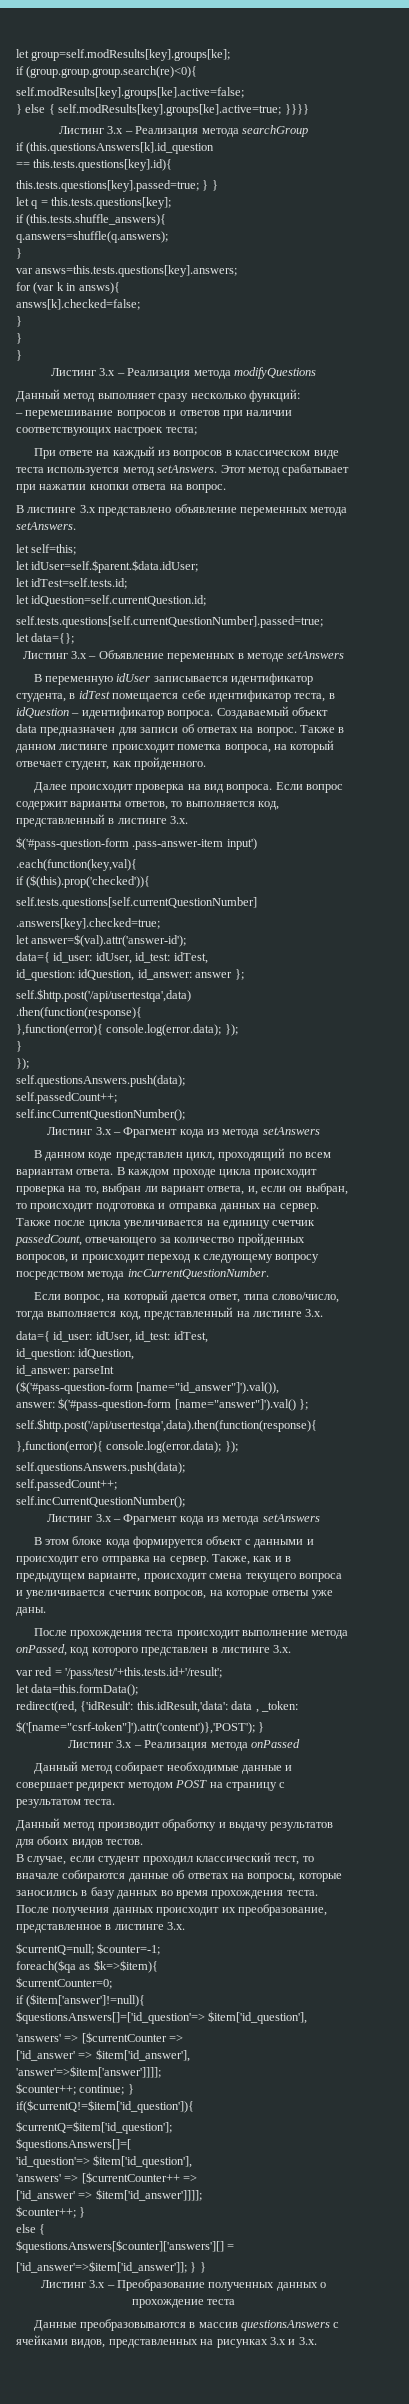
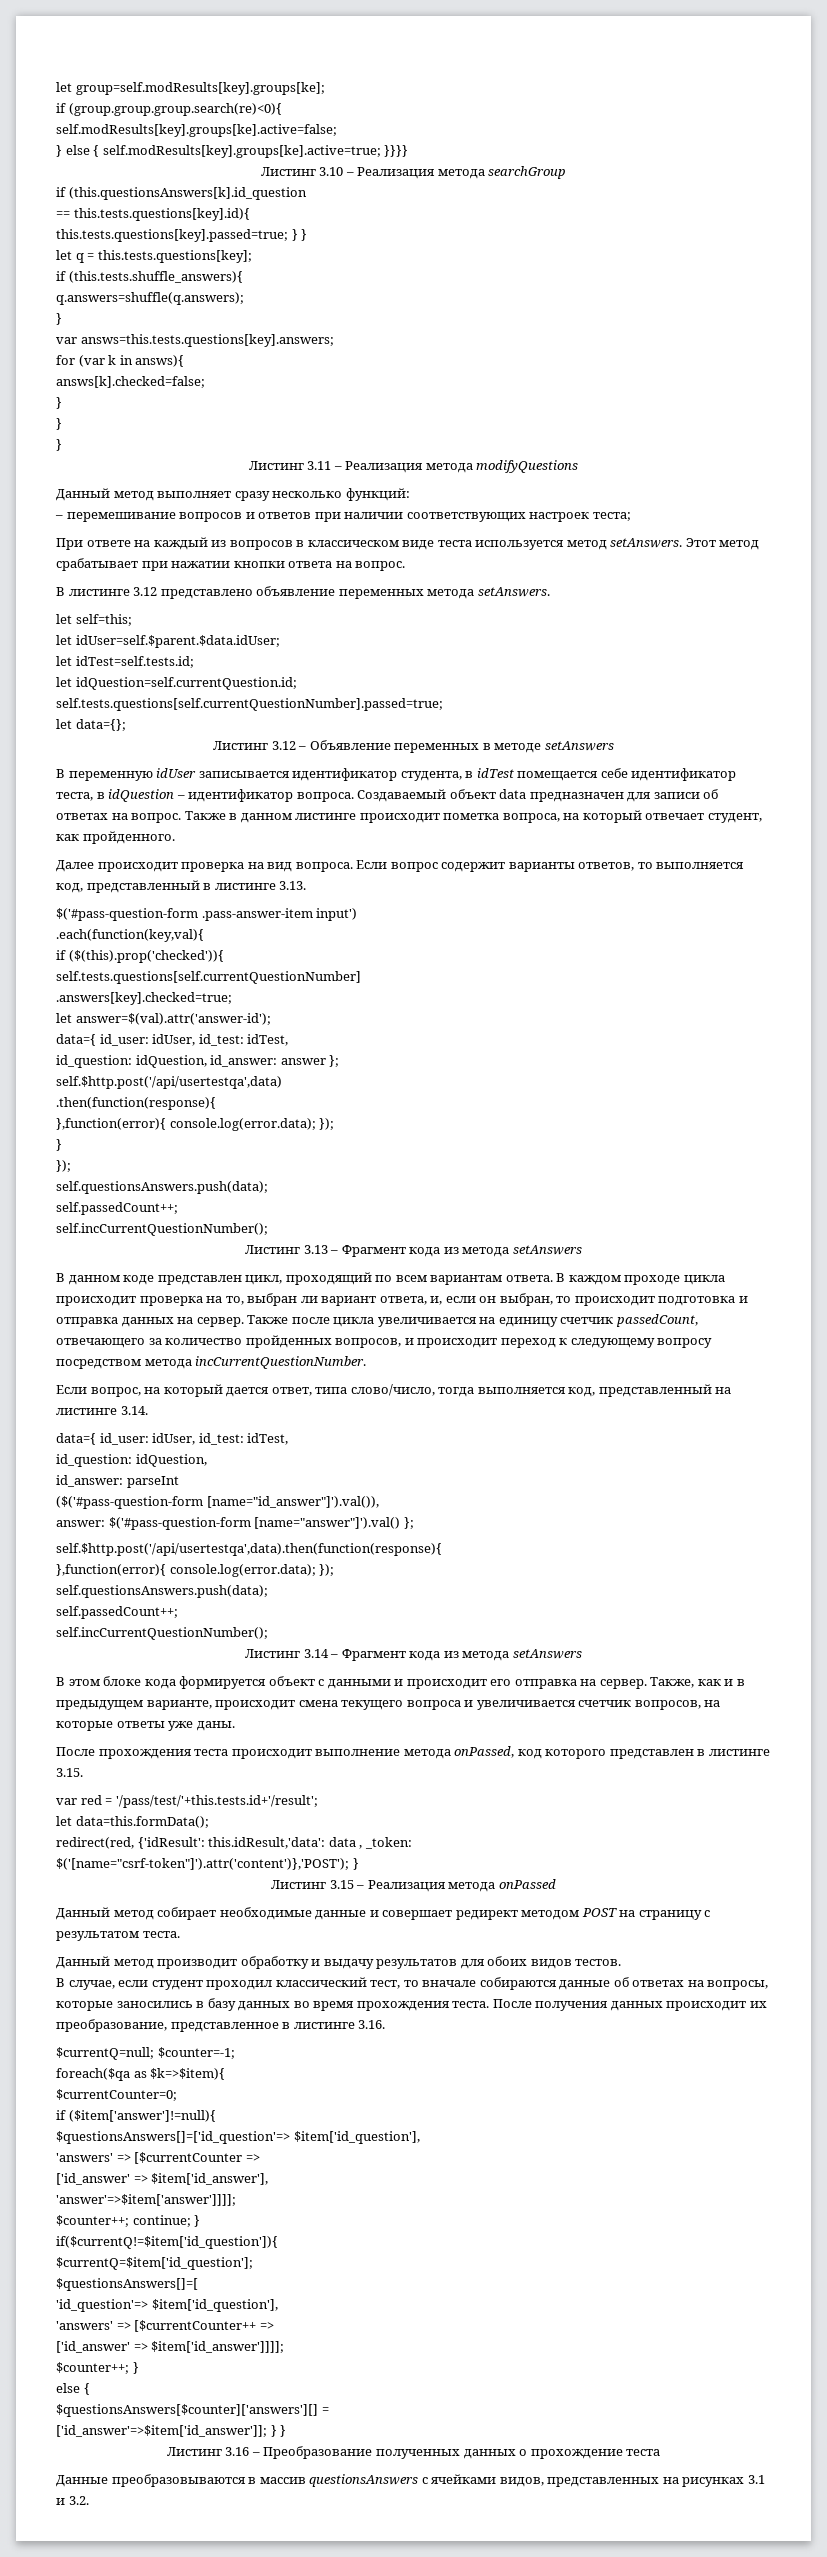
[107,126,124,134] 3.х -> [319,167,344,176] 3.10
[99,368,116,376] 3.х -> [307,461,332,470] 3.11
[79,505,96,513] 3.х -> [133,587,158,596] 3.12
[71,651,88,659] 3.х -> [271,741,296,750] 3.12
[170,816,189,824] 3.х. -> [279,881,307,890] 3.13.
[95,1127,112,1135] 3.х -> [303,1245,328,1254] 3.13
[305,1309,324,1317] 3.х. -> [120,1406,148,1415] 3.14.
[95,1514,112,1522] 3.х -> [303,1649,329,1658] 3.14
[273,1645,292,1653] 3.х. -> [56,1768,83,1777] 3.15.
[116,1740,133,1748] 3.х -> [329,1880,354,1889] 3.15
[167,1922,186,1930] 3.х. -> [358,2020,386,2029] 3.16.
[89,2280,106,2288] 3.х -> [225,2447,250,2456] 3.16
[269,2337,317,2345] 3.х и 3.х. -> [747,2475,765,2484] [56,2496,89,2505] 3.1 и 3.2.

